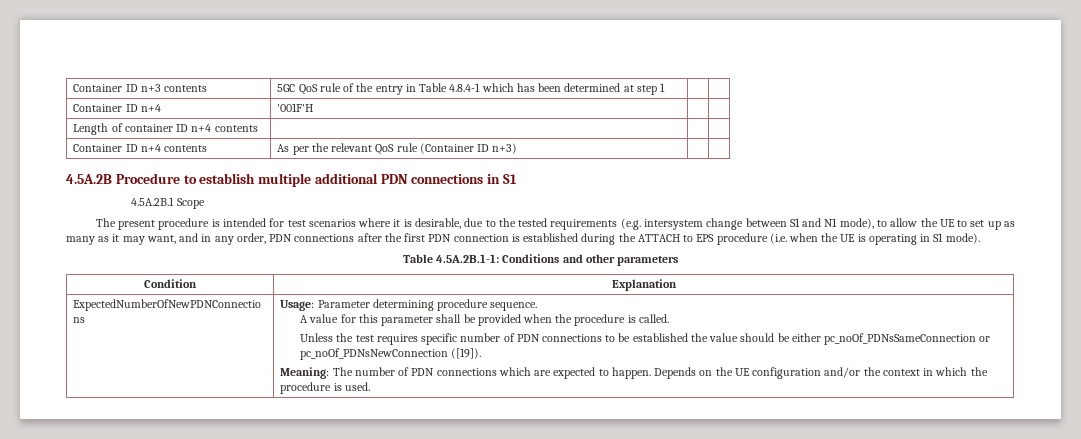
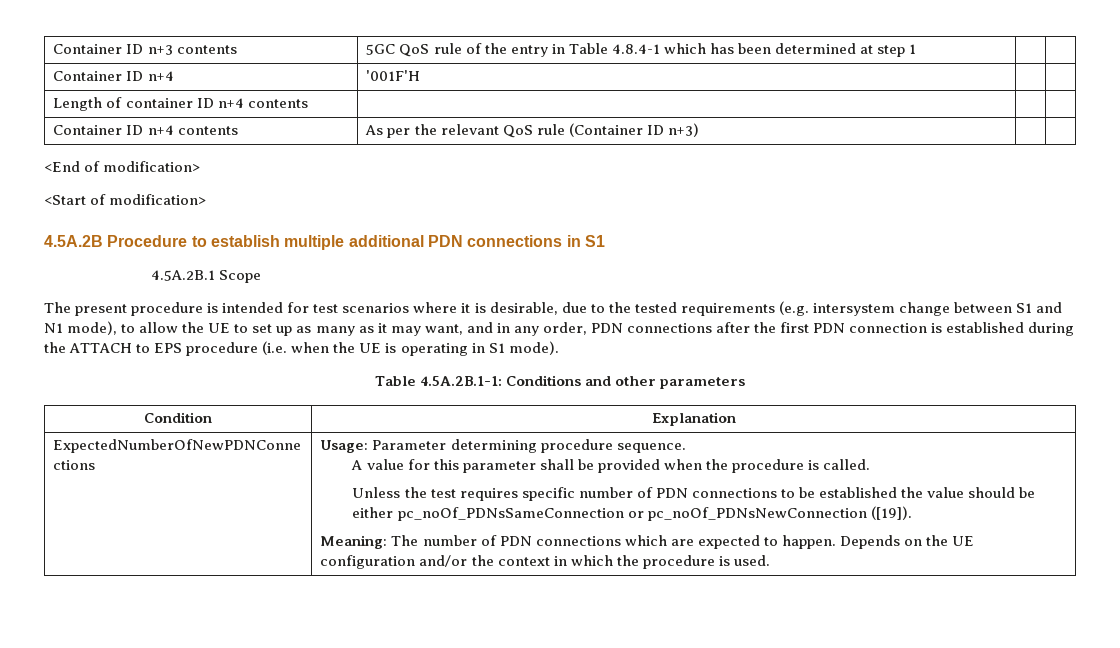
(518, 148) none -> [44,161,201,172] [44,194,207,205] // <End of modification> // <Start of modification>

